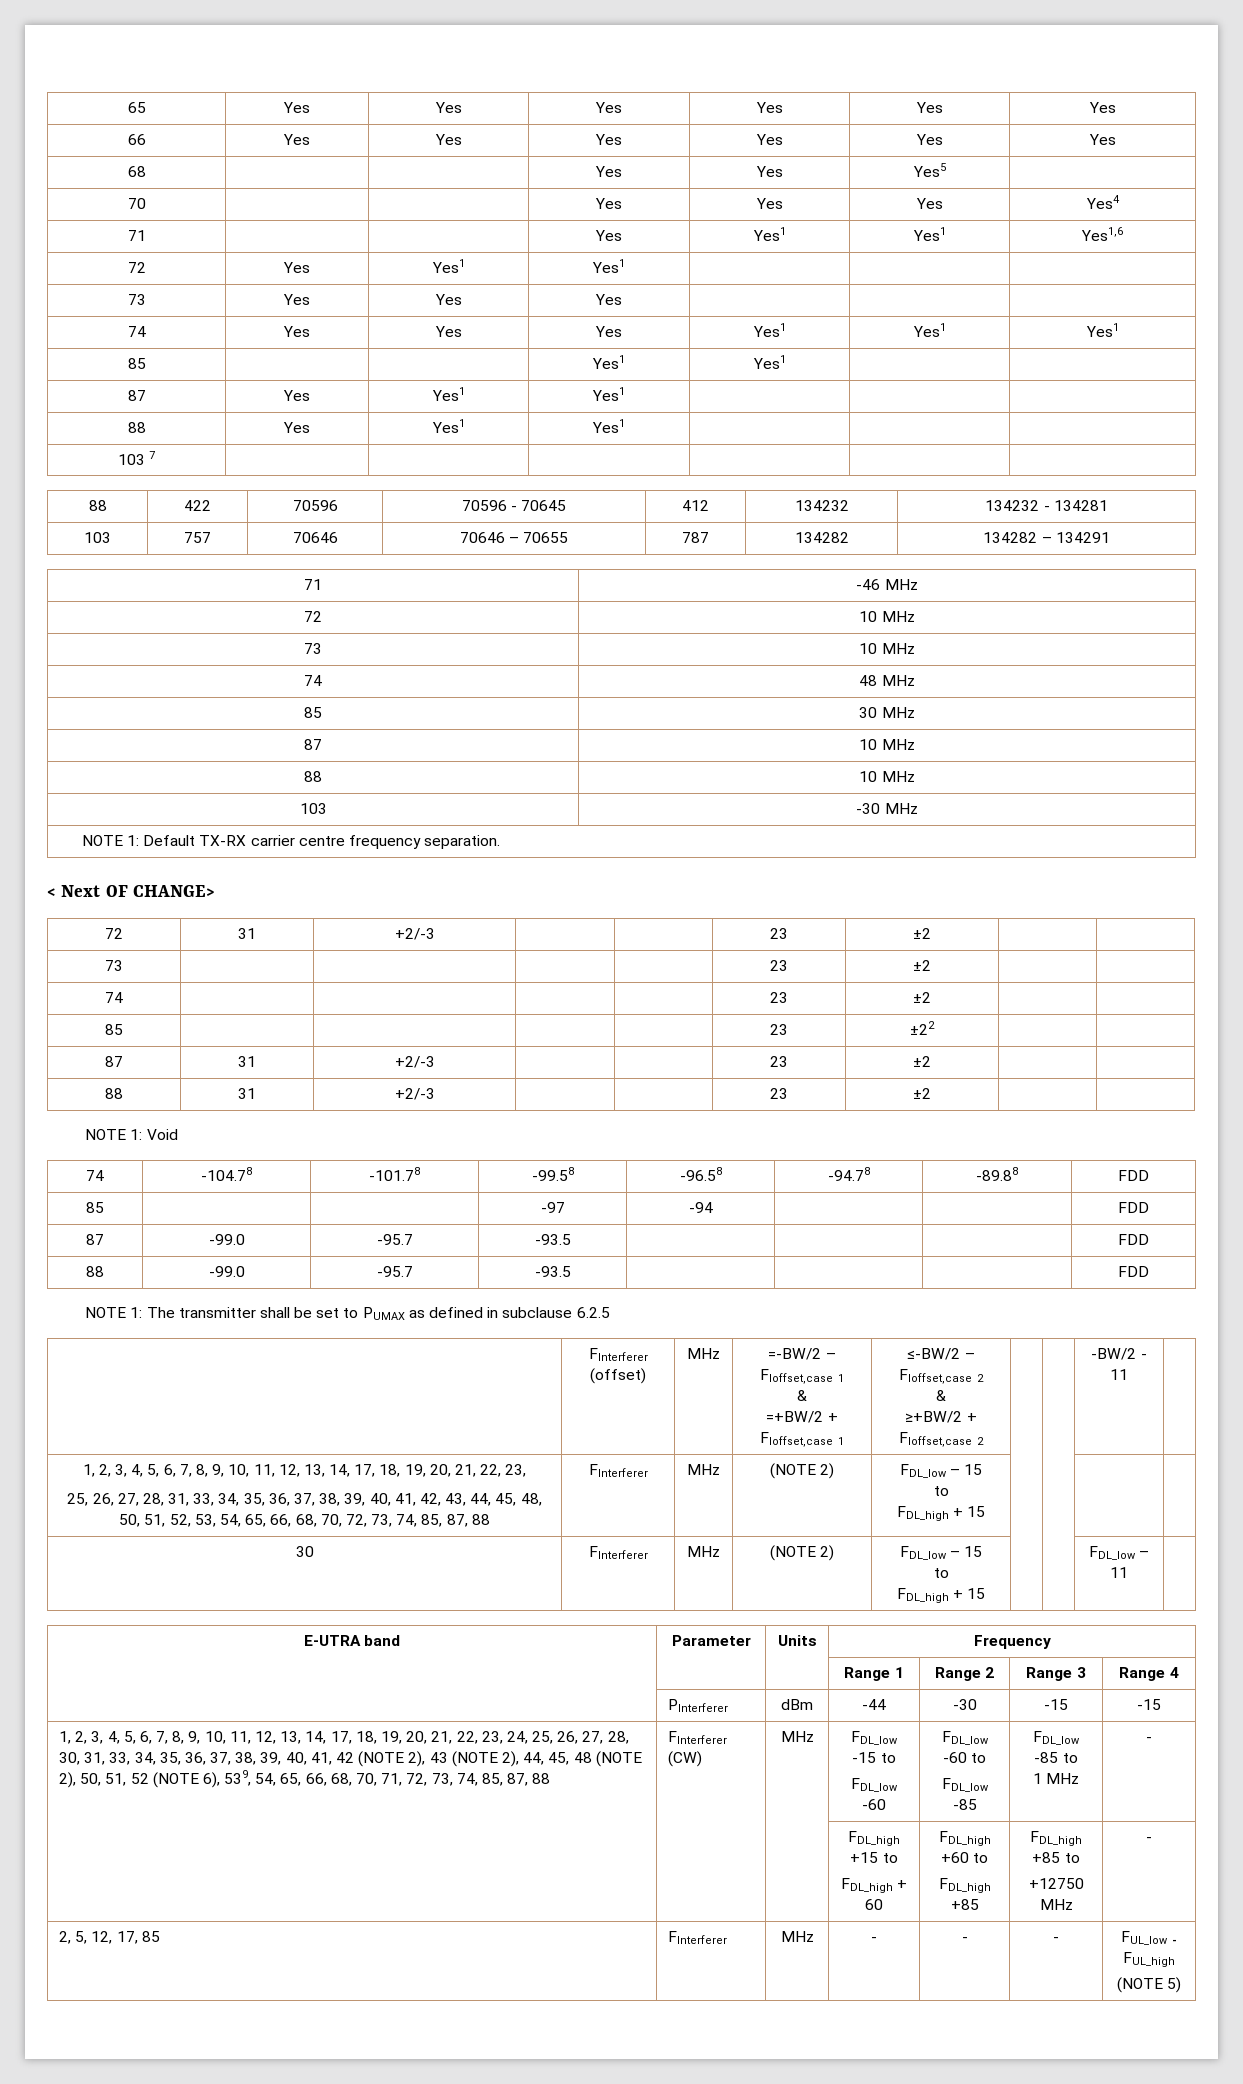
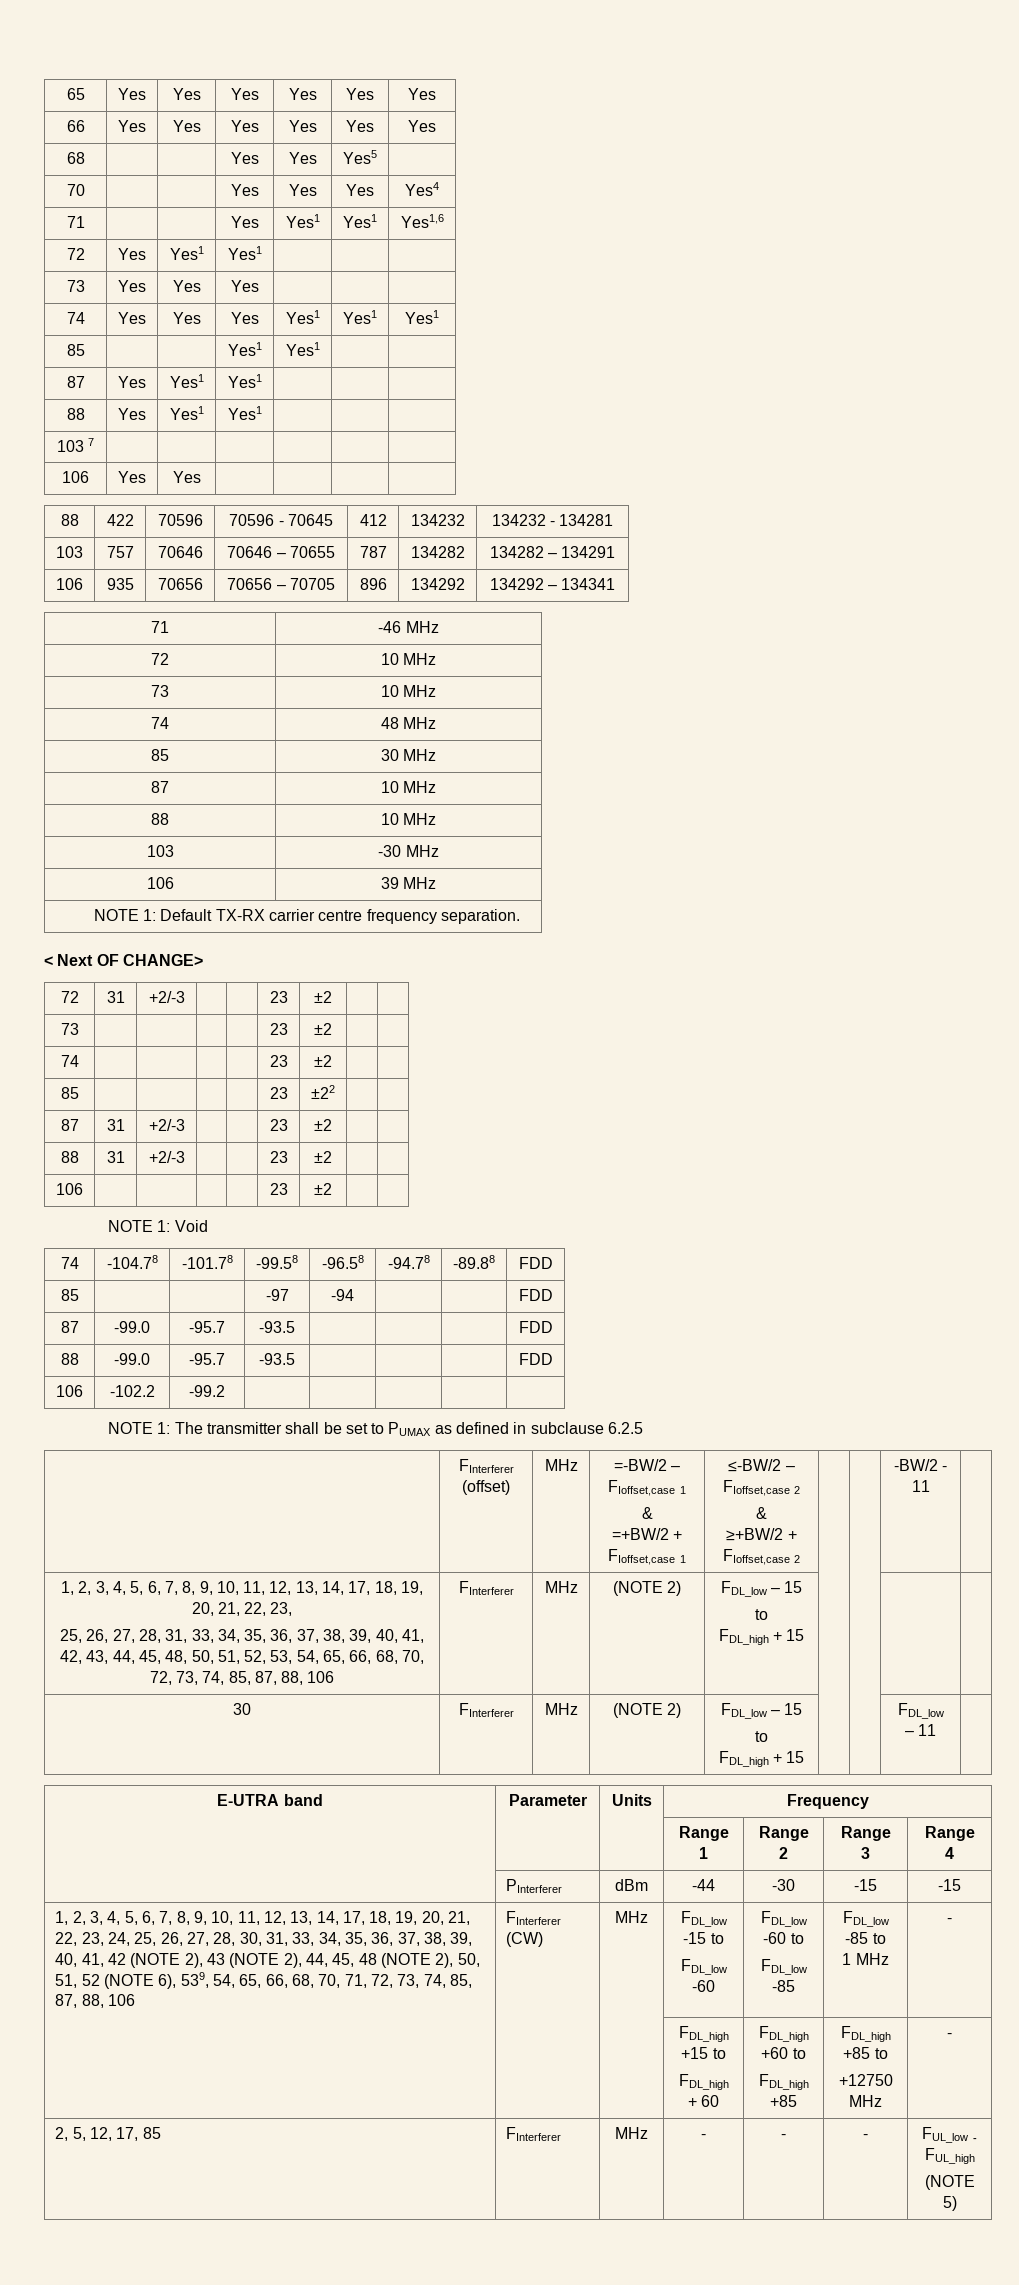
(156, 455) none -> [62,471,89,483] [118,471,146,483] [172,471,201,483] // 106 | Yes | Yes | | | |
(1110, 537) none -> [56,578,83,590] [106,578,134,590] [157,578,203,590] [227,578,335,590] [359,578,387,590] [410,578,465,590] [489,578,616,590] // 106 | 935 | 70656 | 70656 – 70705 | 896 | 134292 | 134292 – 134341
(918, 808) none -> [146,877,174,889] [380,877,437,889] // 106 | 39 MHz
(931, 1093) none -> [56,1183,83,1195] [269,1183,288,1195] [314,1183,332,1195] // 106 | | | | | 23 | ±2 | |
(1149, 1271) none -> [56,1385,83,1397] [109,1385,155,1397] [189,1385,225,1397] // 106 | -102.2 | -99.2 | | | | |
[471,1514,490,1525] 88 -> [281,1671,335,1685] 88, 106
[532,1773,551,1784] 88 -> [81,1994,135,2008] 88, 106

